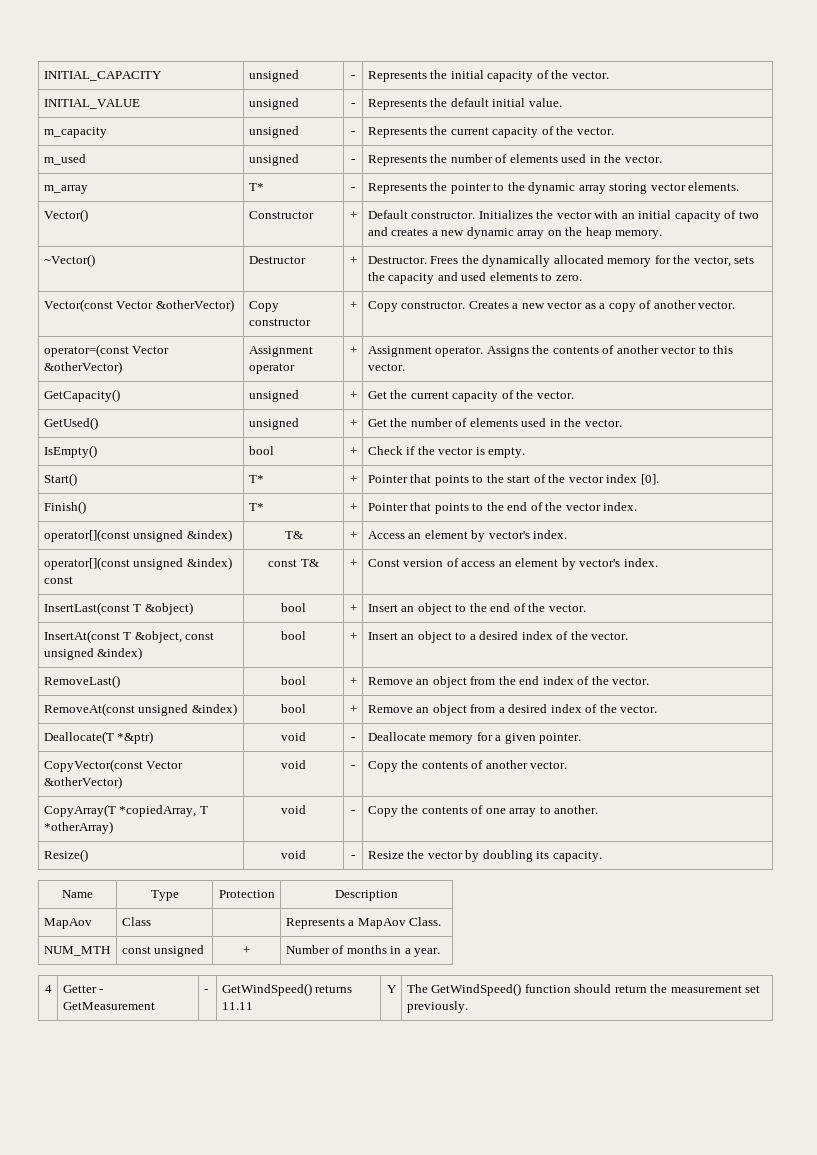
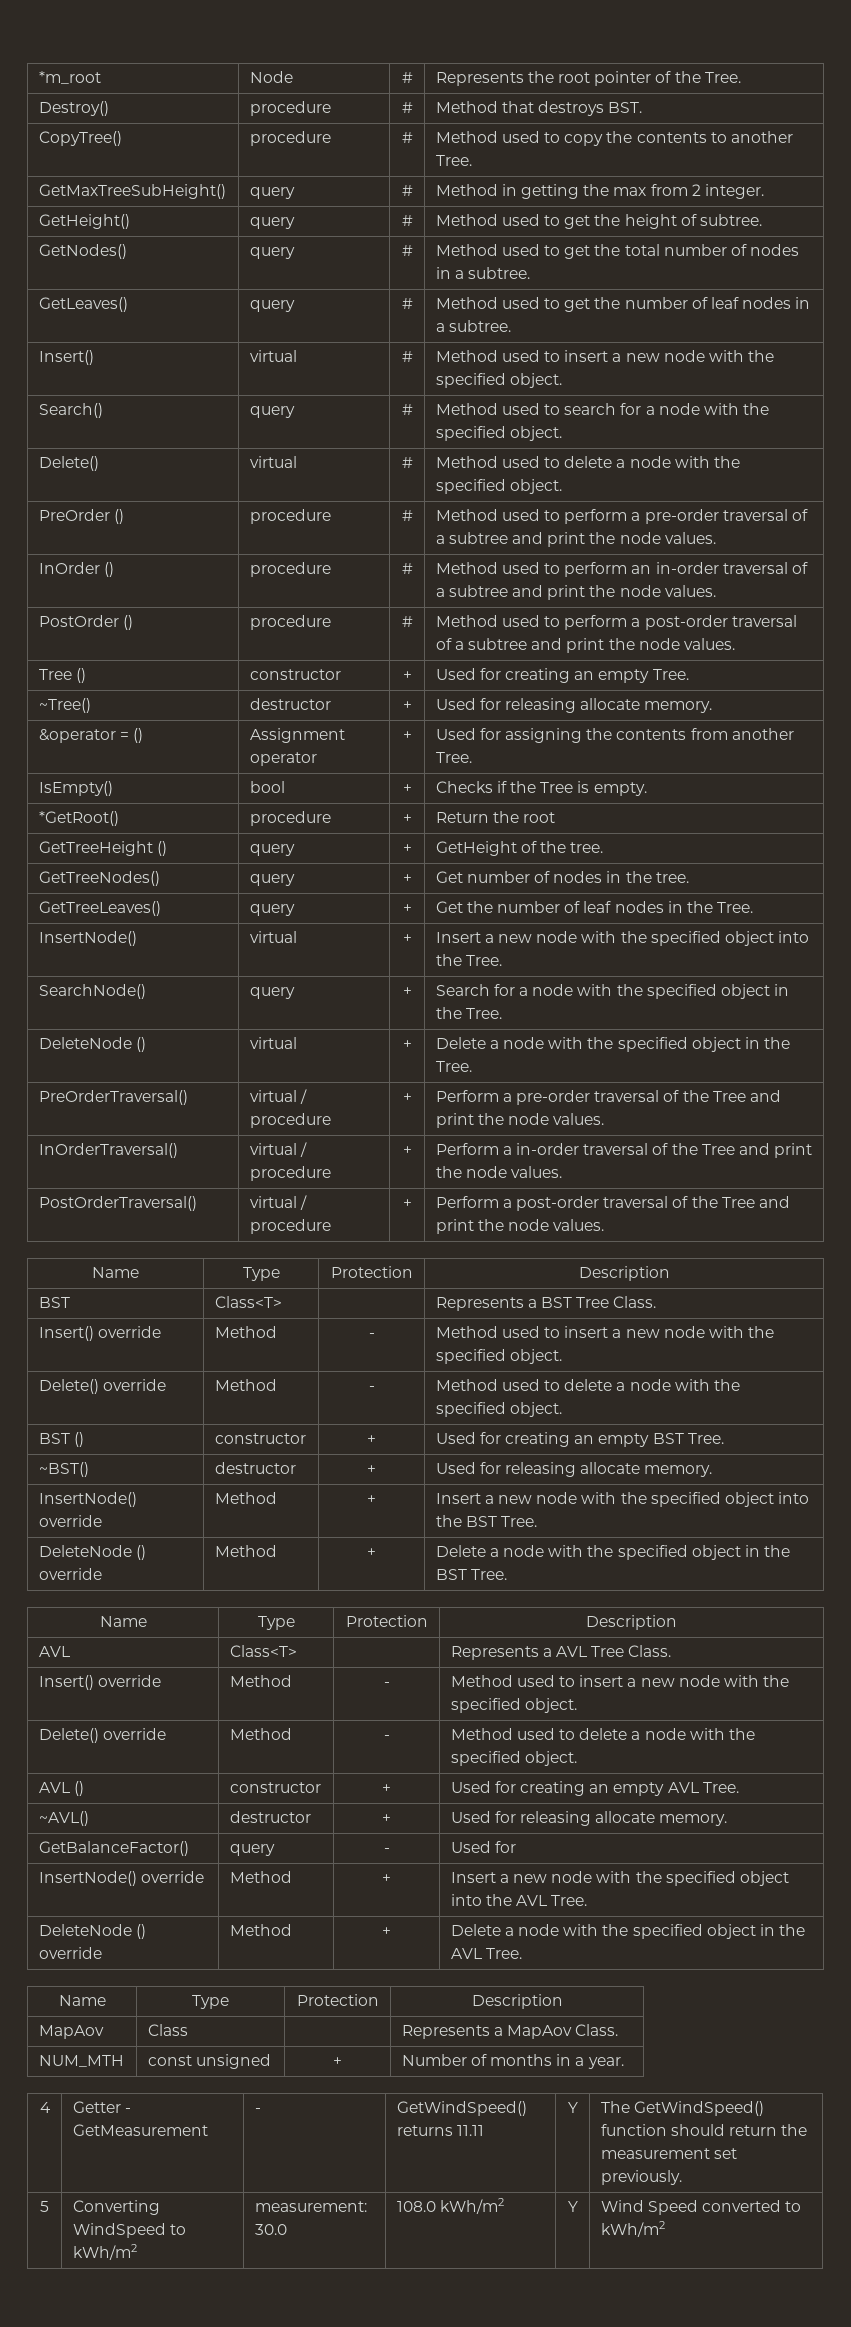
[43,71,162,81] [248,70,299,82] [351,75,355,79] [367,70,609,82] [43,99,140,109] [248,98,299,110] [351,103,355,107] [367,98,562,110] [43,127,107,138] [248,126,299,138] [351,131,355,135] [367,126,614,138] [43,154,86,165] [248,154,299,166] [351,159,355,163] [367,154,662,166] [43,185,88,194] [248,183,264,191] [351,187,355,191] [367,182,740,194] [43,209,88,222] [248,211,314,219] [349,211,357,219] [367,210,759,222] [367,227,663,239] [43,254,95,267] [248,256,306,264] [349,256,357,264] [367,255,755,267] [367,272,582,284] [43,299,234,312] [248,301,279,312] [248,318,311,326] [349,301,357,309] [367,300,736,312] [43,344,170,357] [43,361,122,374] [248,346,313,357] [248,363,295,374] [349,346,357,354] [367,345,734,357] [367,363,405,371] [43,389,120,402] [248,390,299,402] [349,391,357,399] [367,390,574,402] [43,417,98,430] [248,418,299,430] INITIAL_CAPACITY | unsigned | - | Represents the initial capacity of the vector. // INITIAL_VALUE | unsigned | - | Represents the default initial value. // m_capacity | unsigned | - | Represents the current capacity of the vector. // m_used | unsigned | - | Represents the number of elements used in the vector. // m_array | T* | - | Represents the pointer to the dynamic array storing vector elements. // Vector() | Constructor | + | Default constructor. Initializes the vector with an initial capacity of two and creates a new dynamic array on the heap memory. // ~Vector() | Destructor | + | Destructor. Frees the dynamically allocated memory for the vector, sets the capacity and used elements to zero. // Vector(const Vector &otherVector) | Copy constructor | + | Copy constructor. Creates a new vector as a copy of another vector. // operator=(const Vector &otherVector) | Assignment operator | + | Assignment operator. Assigns the contents of another vector to this vector. // GetCapacity() | unsigned | + | Get the current capacity of the vector. // GetUsed() | unsigned -> [38,71,101,84] [249,71,293,83] [401,72,413,83] [435,71,741,86] [38,101,109,116] [249,101,331,116] [401,102,413,113] [435,101,643,116] [38,131,122,146] [249,131,331,146] [401,132,413,143] [435,131,793,146] [435,155,472,166] [38,184,226,199] [249,187,295,199] [401,185,413,196] [435,184,764,199] [38,214,130,229] [249,217,295,229] [401,215,413,226] [435,214,762,229] [38,244,127,259] [249,247,295,259] [401,245,413,256] [435,244,800,259] [435,267,530,279] [38,297,128,312] [249,300,295,312] [401,298,413,309] [435,297,811,312] [435,320,511,332] [38,350,94,365] [249,350,297,362] [401,351,413,362] [435,350,775,362] [435,373,562,388] [38,403,103,418] [249,406,295,418] [401,404,413,415] [435,403,770,415] [435,426,562,441] [38,456,99,471] [249,456,297,468] [401,457,413,468] [435,456,740,468] [435,479,562,494] [38,509,124,524] [249,509,331,524] [401,510,413,521] [435,509,808,524] [435,532,716,547] [38,562,114,577] [249,562,331,577] [401,563,413,574] [435,562,808,577] [435,585,716,600] [38,615,133,630] [249,615,331,630] [401,616,413,627] [435,615,797,630] [435,638,735,653] [38,668,86,683] [249,669,341,680] [402,671,412,680] [435,668,689,683] [38,698,91,713] [249,698,331,710] [402,701,412,710] [435,698,713,713] [38,728,143,743] [249,728,345,743] [249,752,317,766] [402,731,412,740] [435,728,794,743] [435,752,472,763] [38,781,113,796] [249,781,285,793] [402,784,412,793] [435,781,647,796] [38,811,119,826] [249,811,331,826] [402,814,412,823] [435,811,555,823] [38,841,167,856] [249,844,295,856] [402,844,412,853] [435,841,604,856] [38,871,160,886] [249,874,295,886] [402,874,412,883] [435,871,689,883] [38,901,161,916] [249,904,295,916] *m_root | Node | # | Represents the root pointer of the Tree. // Destroy() | procedure | # | Method that destroys BST. // CopyTree() | procedure | # | Method used to copy the contents to another Tree. // GetMaxTreeSubHeight() | query | # | Method in getting the max from 2 integer. // GetHeight() | query | # | Method used to get the height of subtree. // GetNodes() | query | # | Method used to get the total number of nodes in a subtree. // GetLeaves() | query | # | Method used to get the number of leaf nodes in a subtree. // Insert() | virtual | # | Method used to insert a new node with the specified object. // Search() | query | # | Method used to search for a node with the specified object. // Delete() | virtual | # | Method used to delete a node with the specified object. // PreOrder () | procedure | # | Method used to perform a pre-order traversal of a subtree and print the node values. // InOrder () | procedure | # | Method used to perform an in-order traversal of a subtree and print the node values. // PostOrder () | procedure | # | Method used to perform a post-order traversal of a subtree and print the node values. // Tree () | constructor | + | Used for creating an empty Tree. // ~Tree() | destructor | + | Used for releasing allocate memory. // &operator = () | Assignment operator | + | Used for assigning the contents from another Tree. // IsEmpty() | bool | + | Checks if the Tree is empty. // *GetRoot() | procedure | + | Return the root // GetTreeHeight () | query | + | GetHeight of the tree. // GetTreeNodes() | query | + | Get number of nodes in the tree. // GetTreeLeaves() | query
[469,418,622,427] [43,445,97,458] [248,446,274,455] [349,447,357,455] [367,446,526,458] [43,473,77,486] [248,475,264,483] [349,475,357,483] [367,474,659,486] [43,501,86,514] [248,503,264,511] [349,503,357,511] [367,502,638,514] [43,529,232,542] [284,531,303,539] [349,531,357,539] [367,530,568,542] [43,557,232,570] [43,576,73,584] [268,559,319,567] [349,559,357,567] [367,558,658,570] [43,602,193,615] [281,603,306,612] [349,604,357,612] [367,603,586,615] [43,630,215,643] [43,647,143,660] [281,631,306,640] [349,632,357,640] [367,631,629,643] [43,675,120,688] [281,676,306,685] [349,677,357,685] [367,676,650,688] [43,703,237,716] [281,704,306,713] [349,705,357,713] [367,704,658,716] [43,731,154,744] [281,732,306,741] [351,737,355,741] [367,732,582,744] [43,759,184,772] [43,776,122,789] [281,760,306,769] [351,765,355,769] [367,760,568,772] [43,804,208,817] [43,821,113,834] [281,805,306,814] [351,810,355,814] [367,805,599,817] [43,849,88,862] [281,850,306,859] [351,855,355,859] [367,850,602,862] elements used in the vector. // IsEmpty() | bool | + | Check if the vector is empty. // Start() | T* | + | Pointer that points to the start of the vector index [0]. // Finish() | T* | + | Pointer that points to the end of the vector index. // operator[](const unsigned &index) | T& | + | Access an element by vector's index. // operator[](const unsigned &index) const | const T& | + | Const version of access an element by vector's index. // InsertLast(const T &object) | bool | + | Insert an object to the end of the vector. // InsertAt(const T &object, const unsigned &index) | bool | + | Insert an object to a desired index of the vector. // RemoveLast() | bool | + | Remove an object from the end index of the vector. // RemoveAt(const unsigned &index) | bool | + | Remove an object from a desired index of the vector. // Deallocate(T *&ptr) | void | - | Deallocate memory for a given pointer. // CopyVector(const Vector &otherVector) | void | - | Copy the contents of another vector. // CopyArray(T *copiedArray, T *otherArray) | void | - | Copy the contents of one array to another. // Resize() | void | - | Resize the vector by doubling its capacity. -> [583,901,754,913] [38,931,137,946] [249,931,297,943] [402,934,412,943] [435,931,810,946] [435,954,502,966] [38,984,146,999] [249,987,295,999] [402,987,412,996] [435,984,790,999] [435,1007,502,1019] [38,1037,146,1052] [249,1037,297,1049] [402,1040,412,1049] [435,1037,791,1052] [435,1061,472,1072] [38,1090,188,1105] [249,1089,307,1104] [249,1113,331,1128] [402,1093,412,1102] [435,1090,781,1105] [435,1113,605,1128] [38,1143,178,1158] [249,1142,307,1157] [249,1166,331,1181] [402,1146,412,1155] [435,1143,813,1158] [435,1166,562,1178] [38,1196,197,1211] [249,1195,307,1210] [249,1219,331,1234] [402,1199,412,1208] [435,1196,790,1211] [435,1219,605,1234] [92,1267,139,1278] [242,1267,280,1281] [330,1266,413,1278] [578,1266,670,1281] [38,1297,70,1308] [214,1296,282,1308] [435,1296,657,1311] [38,1326,161,1341] [214,1326,277,1338] [368,1333,375,1338] [435,1326,775,1338] [435,1349,562,1364] [38,1379,166,1394] [214,1379,277,1391] [368,1386,375,1391] [435,1379,740,1391] [435,1402,562,1417] [38,1432,84,1447] [214,1433,306,1444] [367,1435,376,1444] [435,1432,724,1447] [38,1462,89,1477] [214,1462,296,1474] [367,1465,376,1474] [435,1462,713,1477] [38,1492,137,1507] [38,1515,102,1527] [214,1492,277,1504] [367,1495,376,1504] [435,1492,810,1507] [435,1515,537,1527] [38,1545,146,1560] [38,1568,102,1580] [214,1545,277,1557] [367,1548,376,1557] [435,1545,791,1560] [435,1569,507,1580] [99,1616,147,1627] [257,1616,295,1630] [345,1615,428,1627] [586,1615,677,1630] [38,1646,70,1657] [229,1645,297,1657] [450,1645,672,1660] [38,1675,161,1690] [229,1675,292,1687] [383,1682,390,1687] [450,1675,790,1687] [450,1698,577,1713] [38,1728,166,1743] [229,1728,292,1740] [383,1735,390,1740] [450,1728,755,1740] [450,1751,577,1766] [38,1781,84,1796] [229,1782,321,1793] [382,1784,391,1793] [450,1781,739,1796] [38,1811,89,1826] [229,1811,311,1823] [382,1814,391,1823] [450,1811,728,1826] [38,1841,189,1856] [229,1844,275,1856] [383,1848,390,1853] [450,1841,516,1853] [38,1871,204,1886] [229,1871,292,1883] [382,1874,391,1883] [450,1871,789,1886] [450,1894,588,1906] [38,1924,146,1939] [38,1947,102,1959] [229,1924,292,1936] [382,1927,391,1936] [450,1924,806,1939] [450,1948,522,1959] leaf nodes in the Tree. // InsertNode() | virtual | + | Insert a new node with the specified object into the Tree. // SearchNode() | query | + | Search for a node with the specified object in the Tree. // DeleteNode () | virtual | + | Delete a node with the specified object in the Tree. // PreOrderTraversal() | virtual / procedure | + | Perform a pre-order traversal of the Tree and print the node values. // InOrderTraversal() | virtual / procedure | + | Perform a in-order traversal of the Tree and print the node values. // PostOrderTraversal() | virtual / procedure | + | Perform a post-order traversal of the Tree and print the node values. // Name | Type | Protection | Description // BST | Class<T> | | Represents a BST Tree Class. // Insert() override | Method | - | Method used to insert a new node with the specified object. // Delete() override | Method | - | Method used to delete a node with the specified object. // BST () | constructor | + | Used for creating an empty BST Tree. // ~BST() | destructor | + | Used for releasing allocate memory. // InsertNode() override | Method | + | Insert a new node with the specified object into the BST Tree. // DeleteNode () override | Method | + | Delete a node with the specified object in the BST Tree. // Name | Type | Protection | Description // AVL | Class<T> | | Represents a AVL Tree Class. // Insert() override | Method | - | Method used to insert a new node with the specified object. // Delete() override | Method | - | Method used to delete a node with the specified object. // AVL () | constructor | + | Used for creating an empty AVL Tree. // ~AVL() | destructor | + | Used for releasing allocate memory. // GetBalanceFactor() | query | - | Used for // InsertNode() override | Method | + | Insert a new node with the specified object into the AVL Tree. // DeleteNode () override | Method | + | Delete a node with the specified object in the AVL Tree.
(468, 1007) none -> [40,2201,49,2212] [72,2200,160,2215] [72,2223,186,2238] [72,2244,137,2260] [254,2201,367,2212] [254,2224,287,2235] [396,2198,504,2214] [567,2201,578,2212] [600,2200,802,2215] [600,2221,665,2237] // 5 | Converting WindSpeed to kWh/m2 | measurement: 30.0 | 108.0 kWh/m2 | Y | Wind Speed converted to kWh/m2

